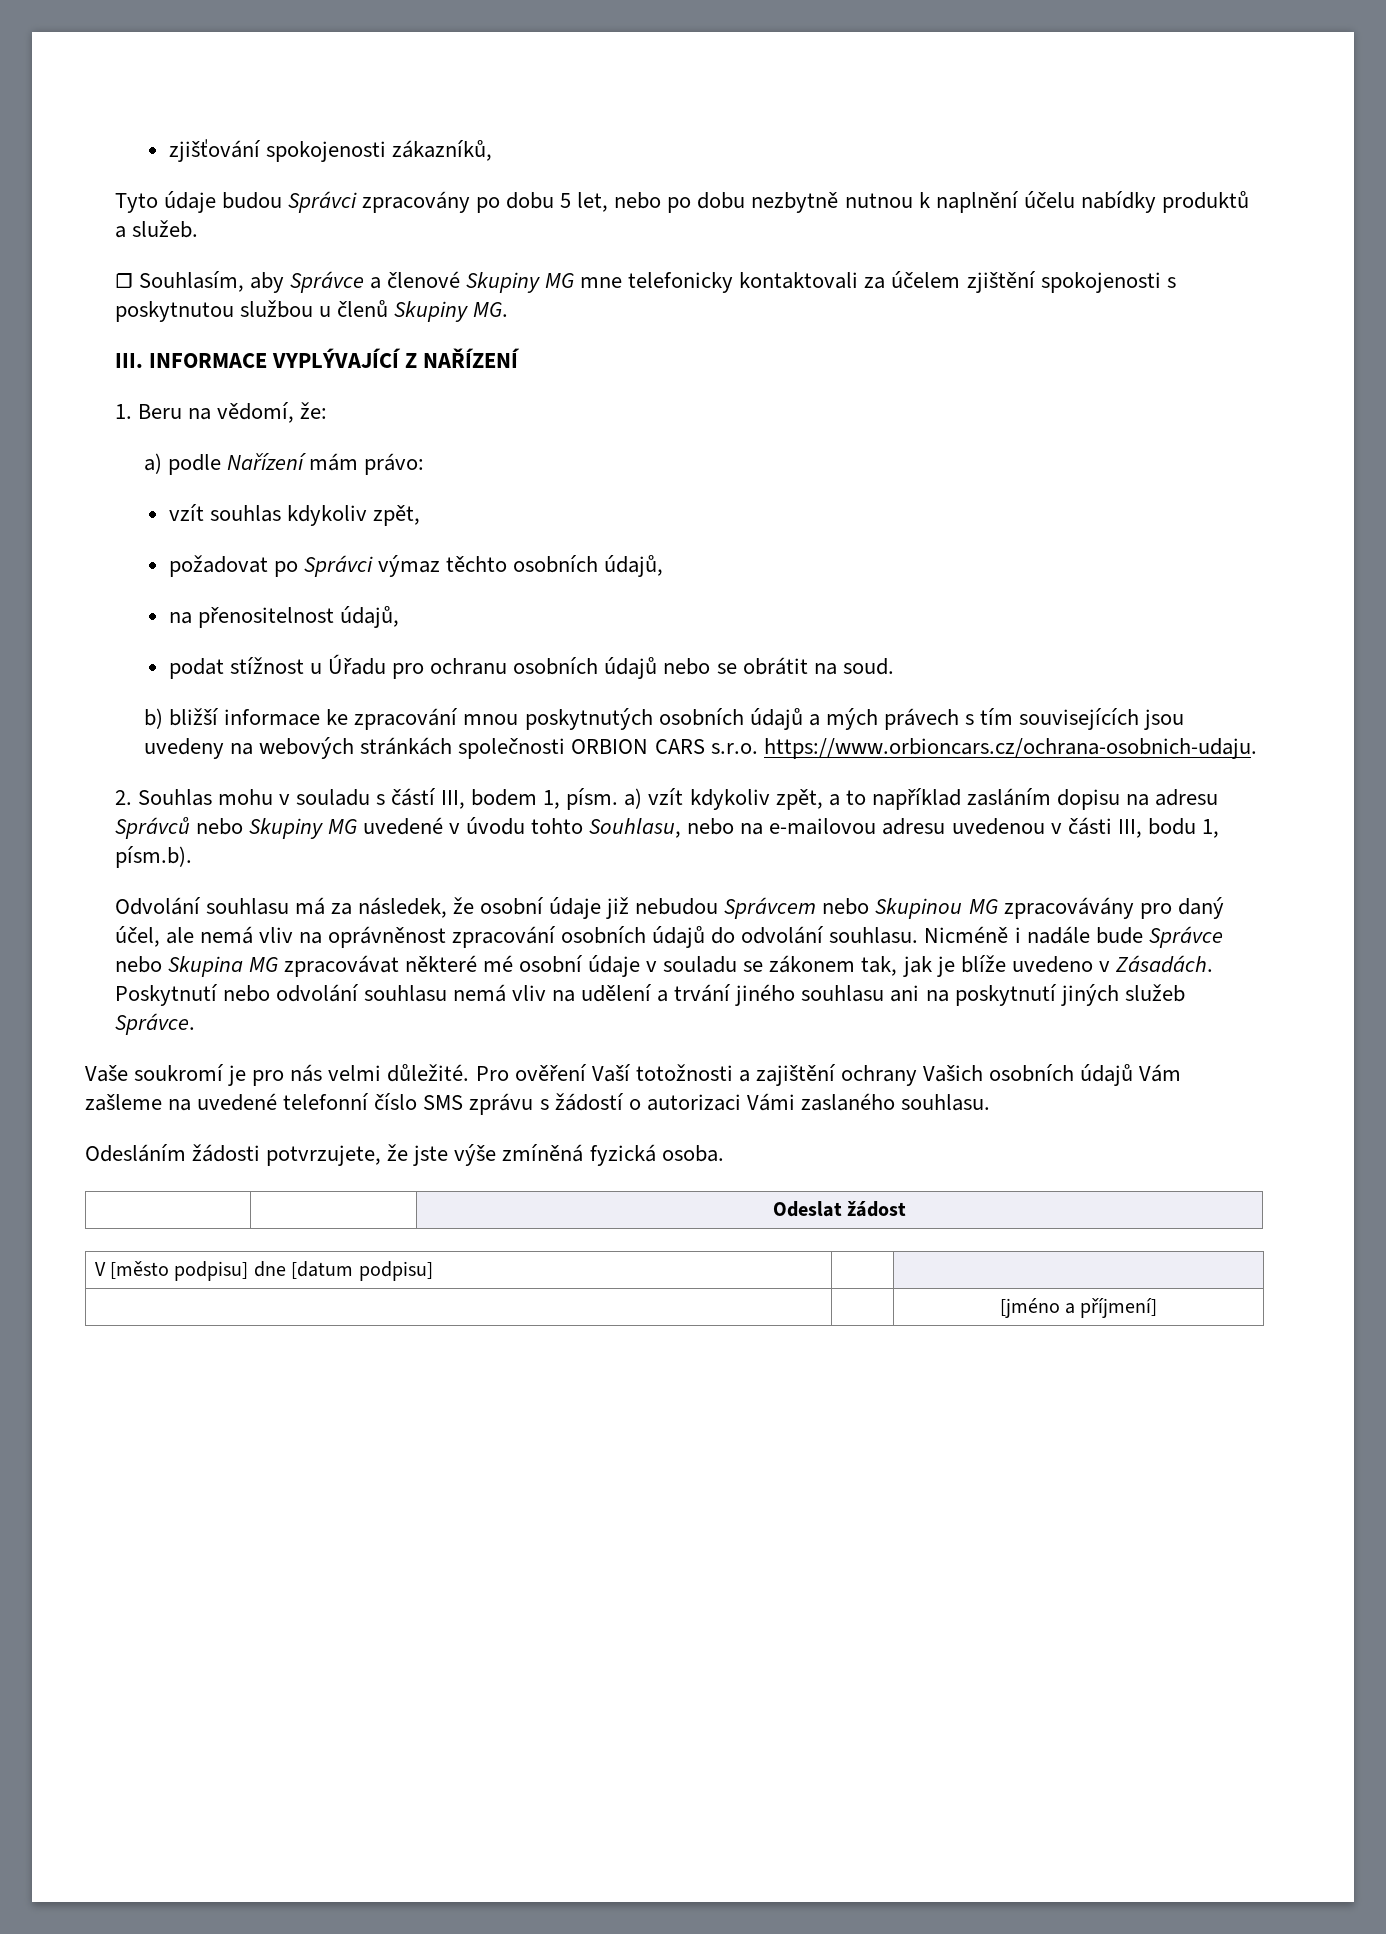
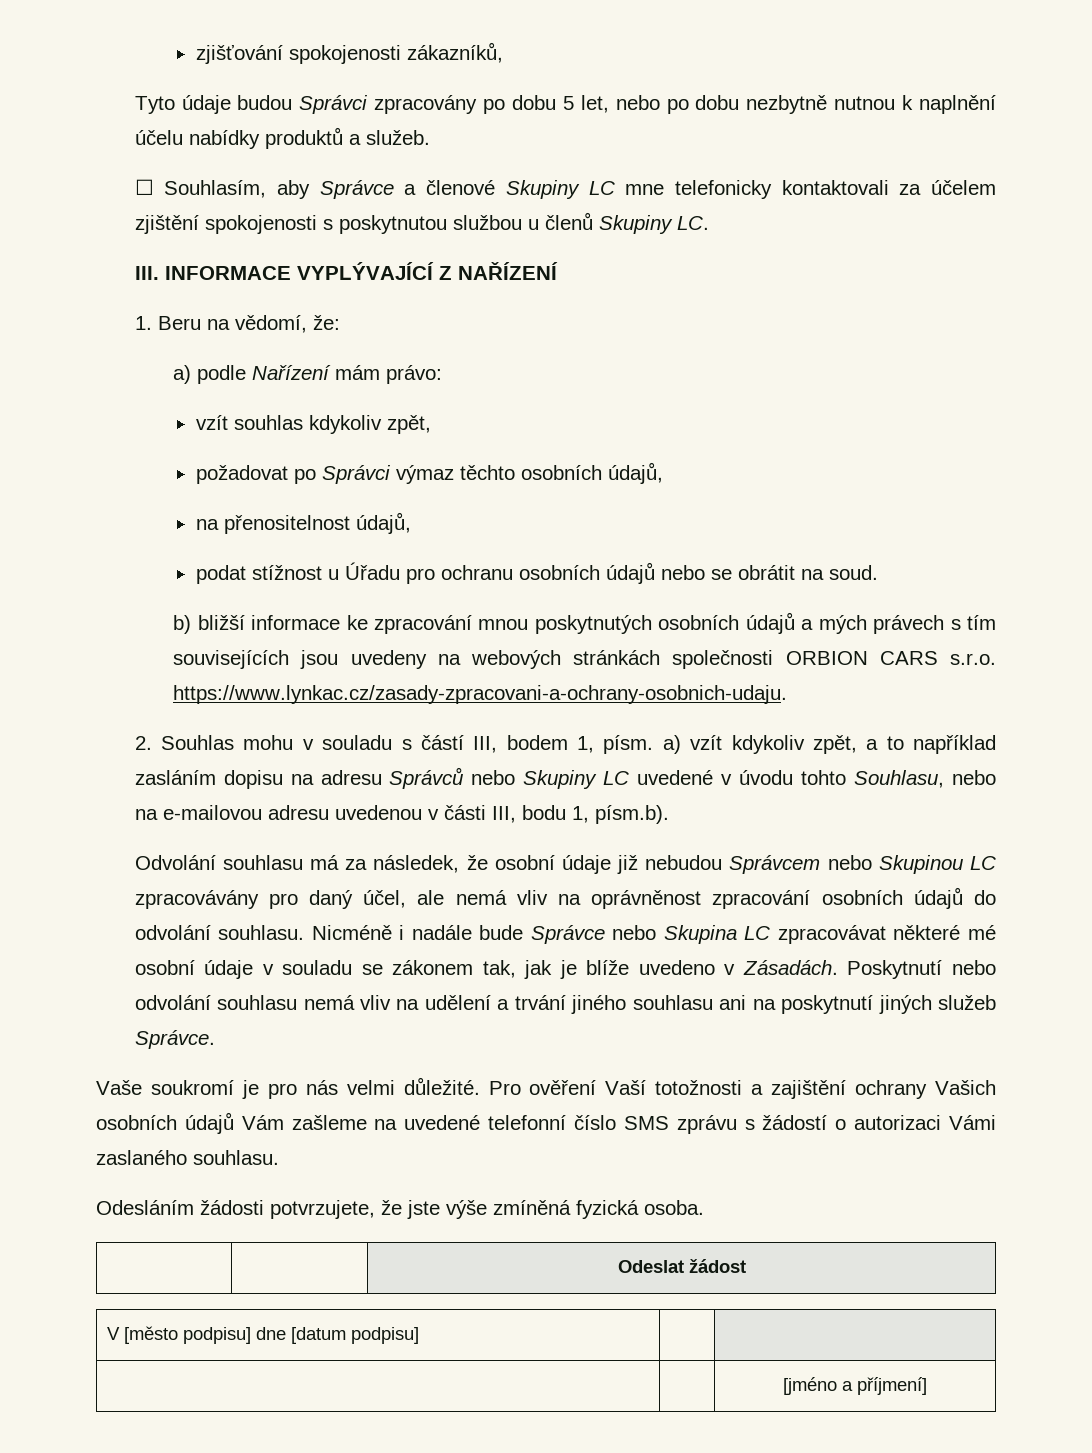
[545,273,575,288] MG -> [588,181,615,195] LC
[472,302,508,317] MG. -> [676,216,709,230] LC.
[763,738,1257,759] https://www.orbioncars.cz/ochrana-osobnich-udaju. -> [173,685,788,704] https://www.lynkac.cz/zasady-zpracovani-a-ochrany-osobnich-udaju.
[327,819,357,834] MG -> [603,771,630,785] LC
[968,899,998,914] MG -> [970,856,997,870] LC
[248,957,278,972] MG -> [744,926,771,940] LC

